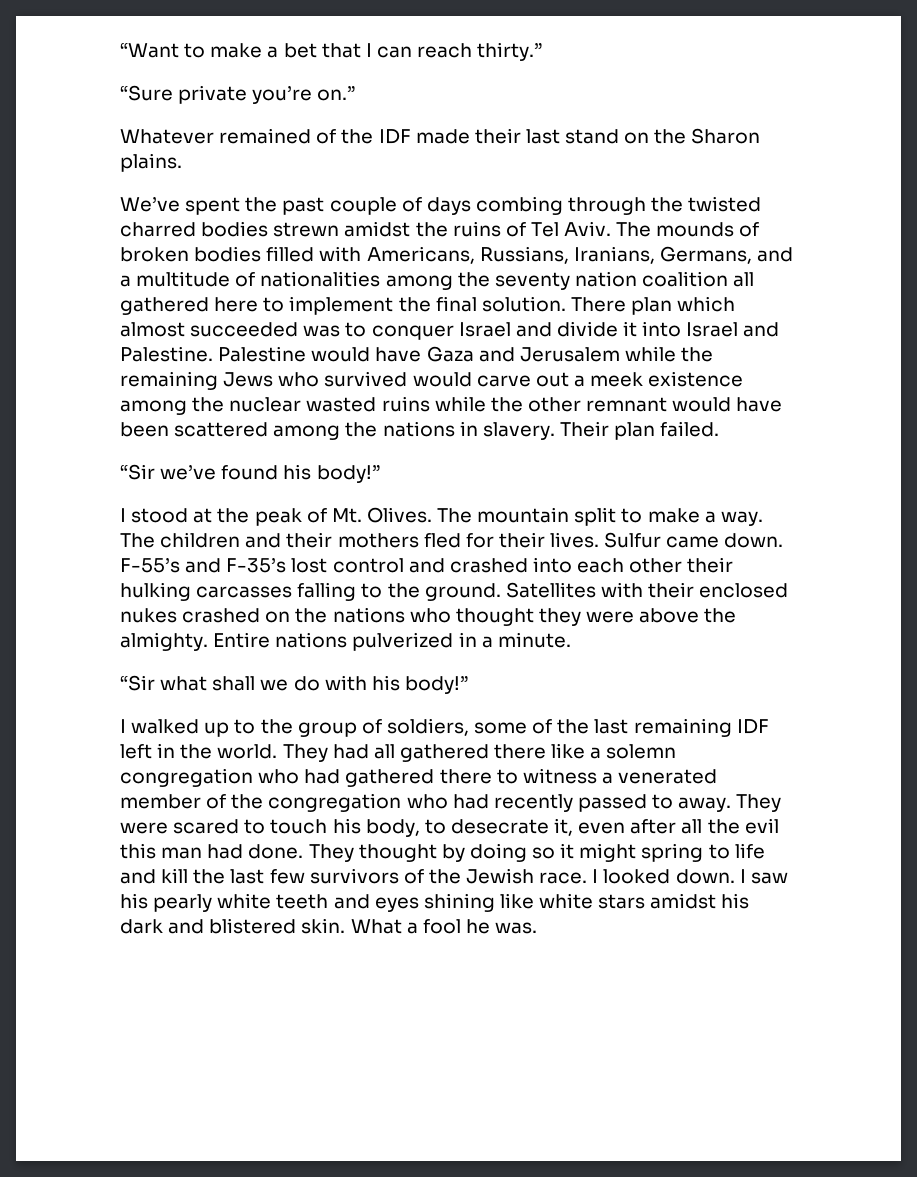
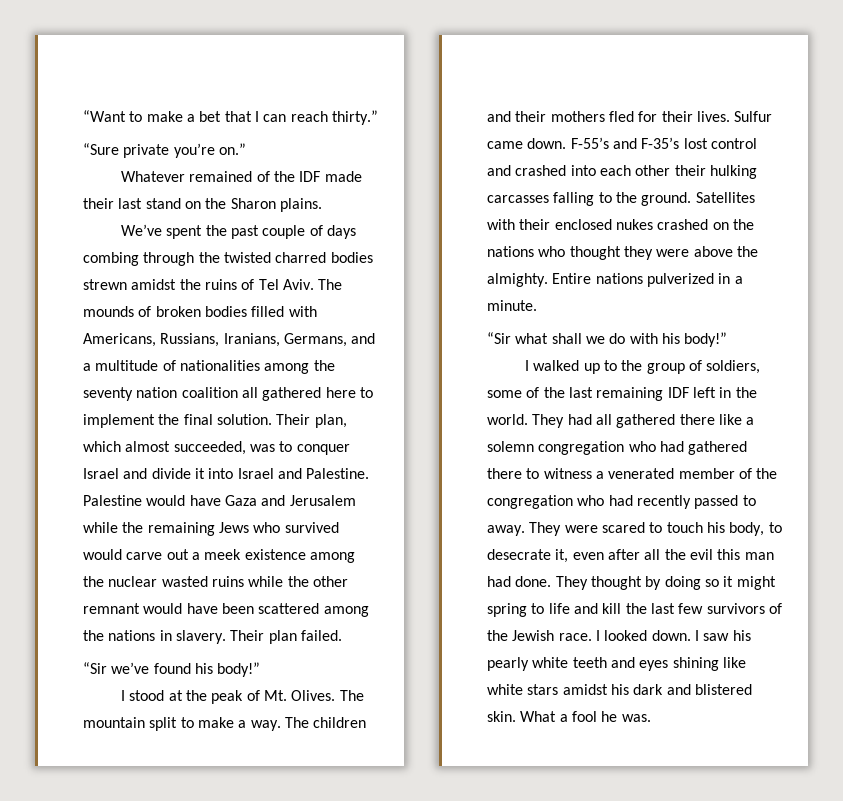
[570,297,673,315] There plan -> [276,414,347,428] Their plan,
[190,322,299,337] succeeded -> [173,441,246,455] succeeded,

